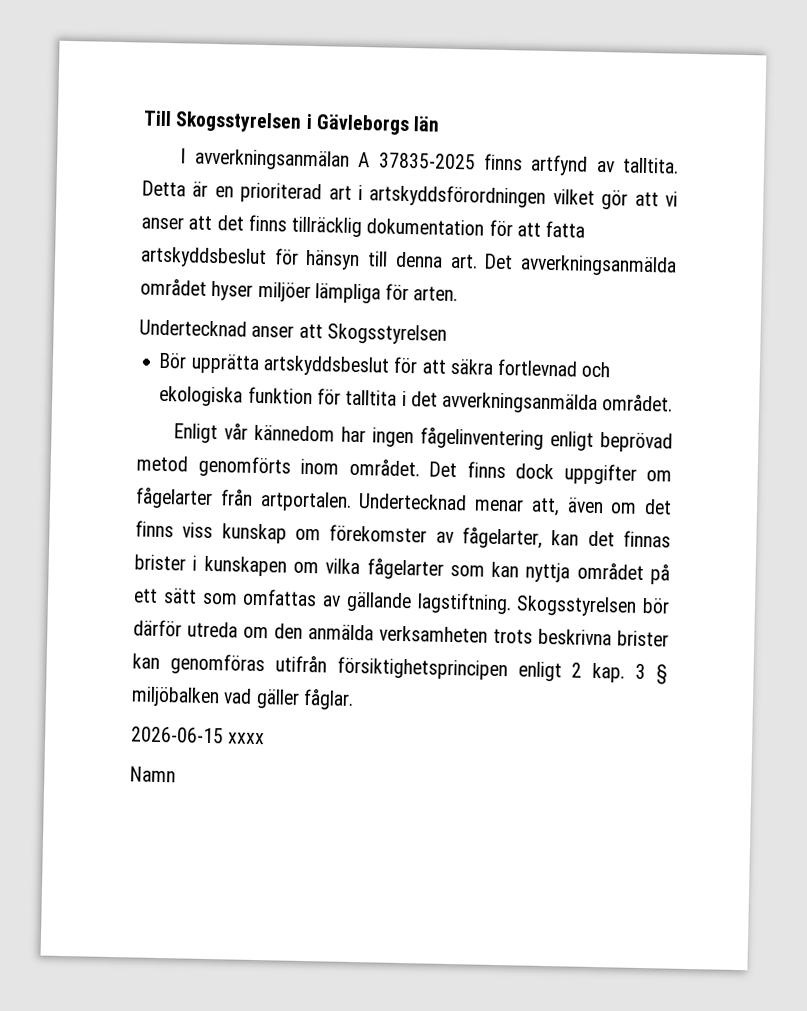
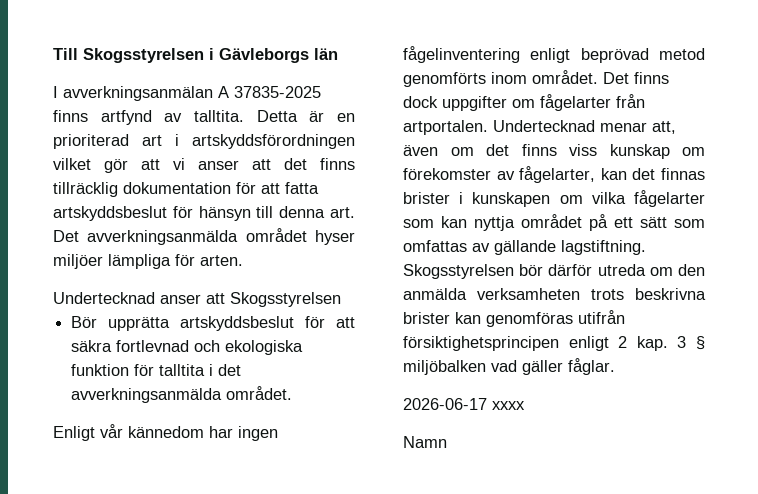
[131,726,224,744] 2026-06-15 -> [403,398,487,410] 2026-06-17

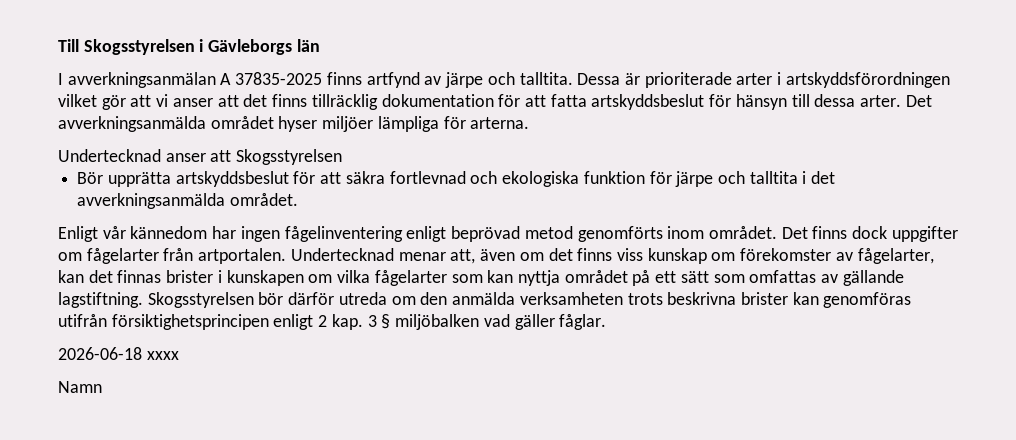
[194,110,355,122] [53,134,162,149] talltita. Detta är en prioriterad art -> [445,72,773,88] järpe och talltita. Dessa är prioriterade arter
[279,206,356,218] denna art. -> [814,94,902,107] dessa arter.
[200,255,243,266] arten. -> [470,117,530,129] arterna.
(155, 370) none -> [675,171,745,187] järpe och
[403,398,487,410] 2026-06-17 -> [58,347,142,360] 2026-06-18

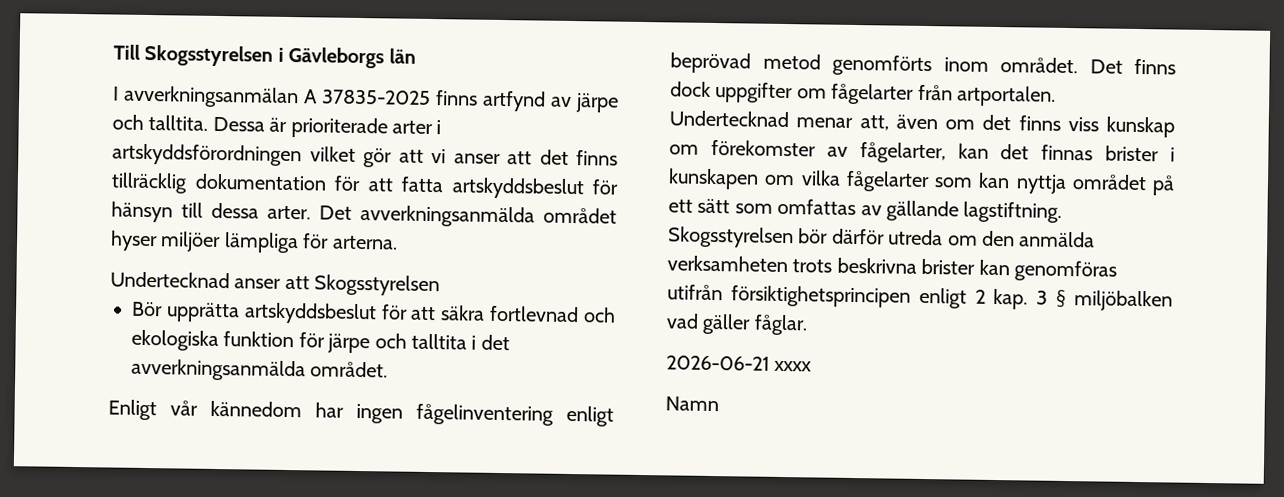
[58,347,142,360] 2026-06-18 -> [666,355,770,371] 2026-06-21

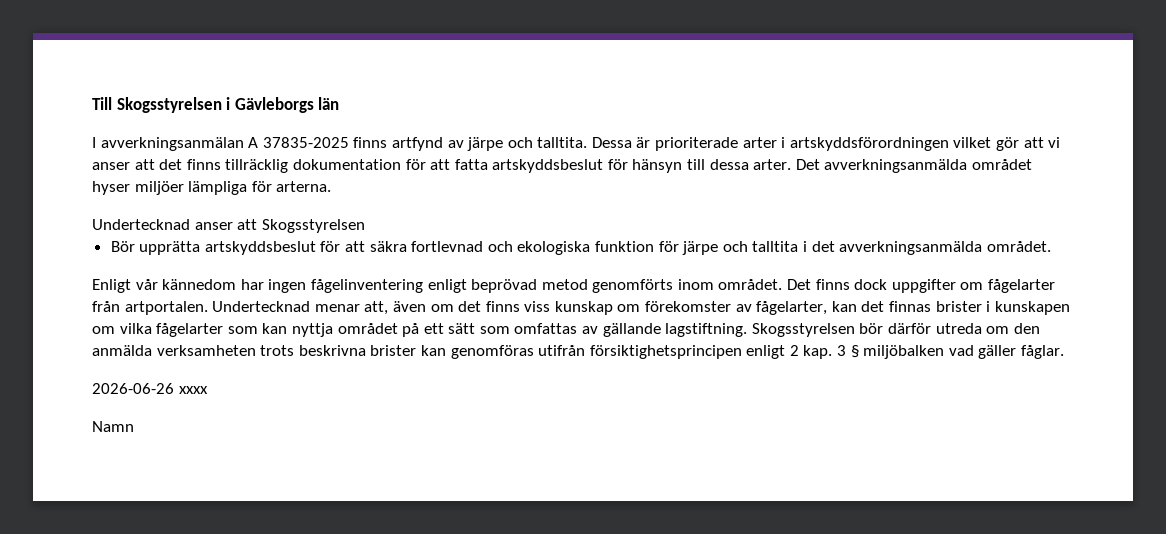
[666,355,770,371] 2026-06-21 -> [92,383,174,394] 2026-06-26

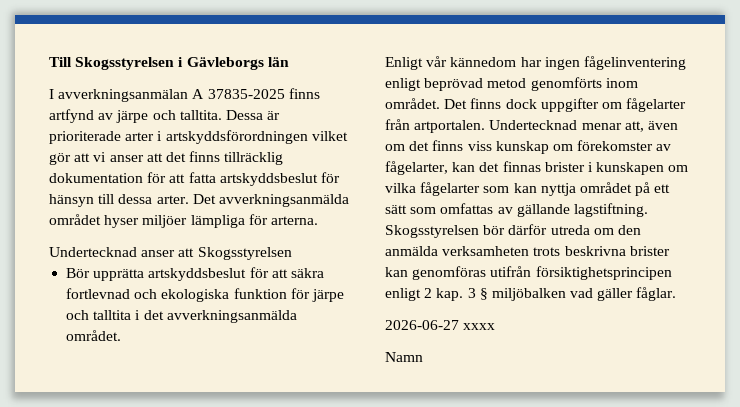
[92,383,174,394] 2026-06-26 -> [385,320,459,330] 2026-06-27

